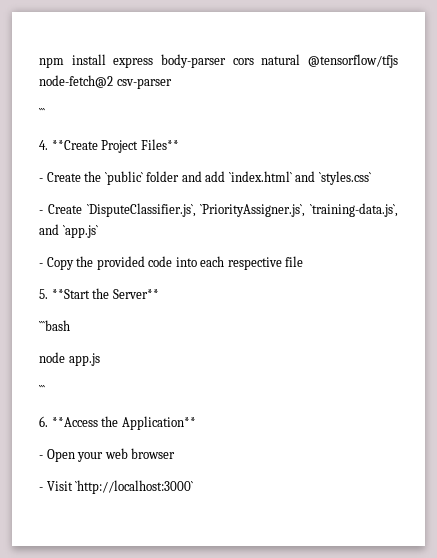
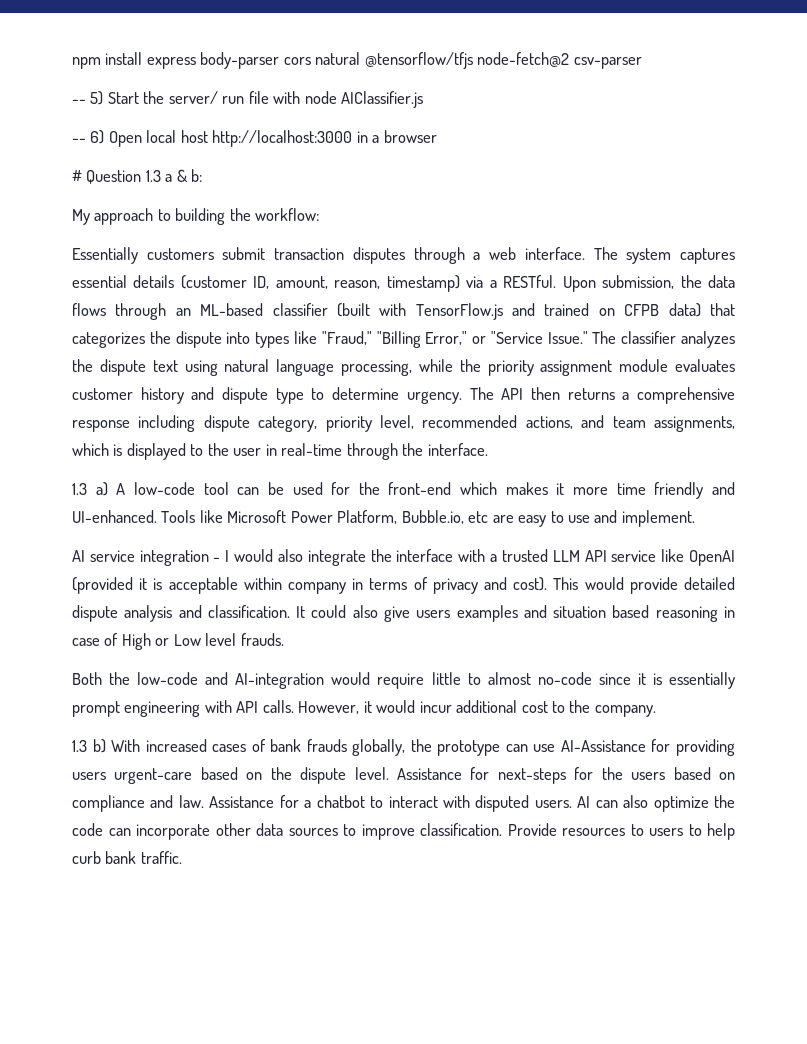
[39,108,45,118] [39,139,179,153] [39,171,371,185] [39,203,398,217] [39,224,98,238] [39,256,304,270] [39,288,159,299] [39,320,70,331] [39,352,100,366] [39,385,45,395] [39,416,196,430] [39,448,176,462] [39,480,194,494] ``` // 4. **Create Project Files** // - Create the `public` folder and add `index.html` and `styles.css` // - Create `DisputeClassifier.js`, `PriorityAssigner.js`, `training-data.js`, and `app.js` // - Copy the provided code into each respective file // 5. **Start the Server** // ```bash // node app.js // ``` // 6. **Access the Application** // - Open your web browser // - Visit `http://localhost:3000` -> [72,91,424,108] [72,130,437,147] [72,169,203,184] [72,208,320,225] [72,247,736,264] [72,275,735,292] [72,303,735,320] [72,331,735,348] [72,359,735,376] [72,387,735,404] [72,415,735,432] [72,443,488,460] [72,482,735,499] [72,510,695,527] [72,549,735,566] [72,577,736,594] [72,605,736,622] [72,633,284,650] [72,672,735,689] [72,700,656,717] [72,739,736,756] [72,767,736,784] [72,795,735,812] [72,823,735,840] [72,851,182,864] -- 5) Start the server/ run file with node AIClassifier.js // -- 6) Open local host http://localhost:3000 in a browser // # Question 1.3 a & b: // My approach to building the workflow: // Essentially customers submit transaction disputes through a web interface. The system captures essential details (customer ID, amount, reason, timestamp) via a RESTful. Upon submission, the data flows through an ML-based classifier (built with TensorFlow.js and trained on CFPB data) that categorizes the dispute into types like "Fraud," "Billing Error," or "Service Issue." The classifier analyzes the dispute text using natural language processing, while the priority assignment module evaluates customer history and dispute type to determine urgency. The API then returns a comprehensive response including dispute category, priority level, recommended actions, and team assignments, which is displayed to the user in real-time through the interface. // 1.3 a) A low-code tool can be used for the front-end which makes it more time friendly and UI-enhanced. Tools like Microsoft Power Platform, Bubble.io, etc are easy to use and implement. // AI service integration - I would also integrate the interface with a trusted LLM API service like OpenAI (provided it is acceptable within company in terms of privacy and cost). This would provide detailed dispute analysis and classification. It could also give users examples and situation based reasoning in case of High or Low level frauds. // Both the low-code and AI-integration would require little to almost no-code since it is essentially prompt engineering with API calls. However, it would incur additional cost to the company. // 1.3 b) With increased cases of bank frauds globally, the prototype can use AI-Assistance for providing users urgent-care based on the dispute level. Assistance for next-steps for the users based on compliance and law. Assistance for a chatbot to interact with disputed users. AI can also optimize the code can incorporate other data sources to improve classification. Provide resources to users to help curb bank traffic.

